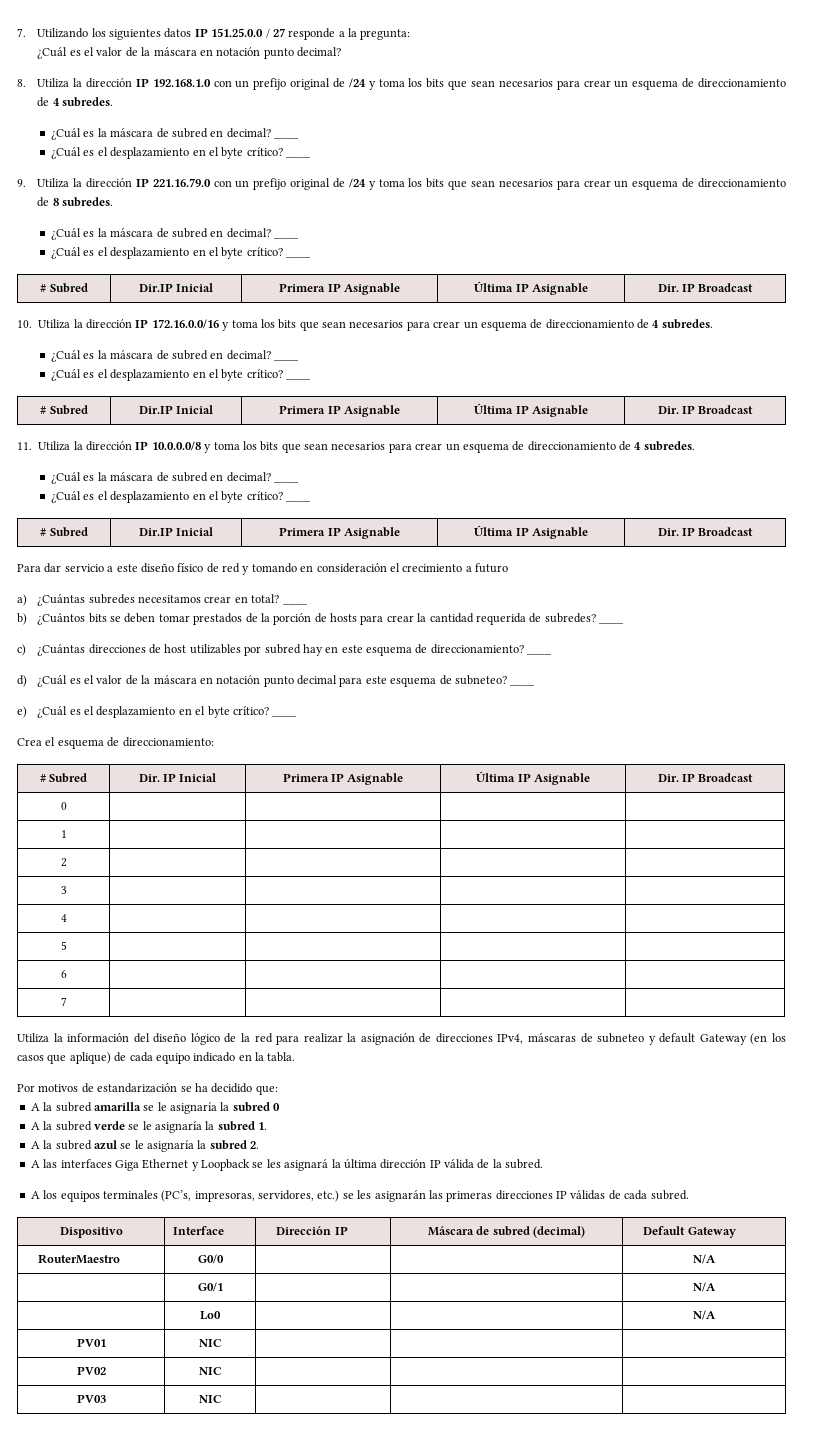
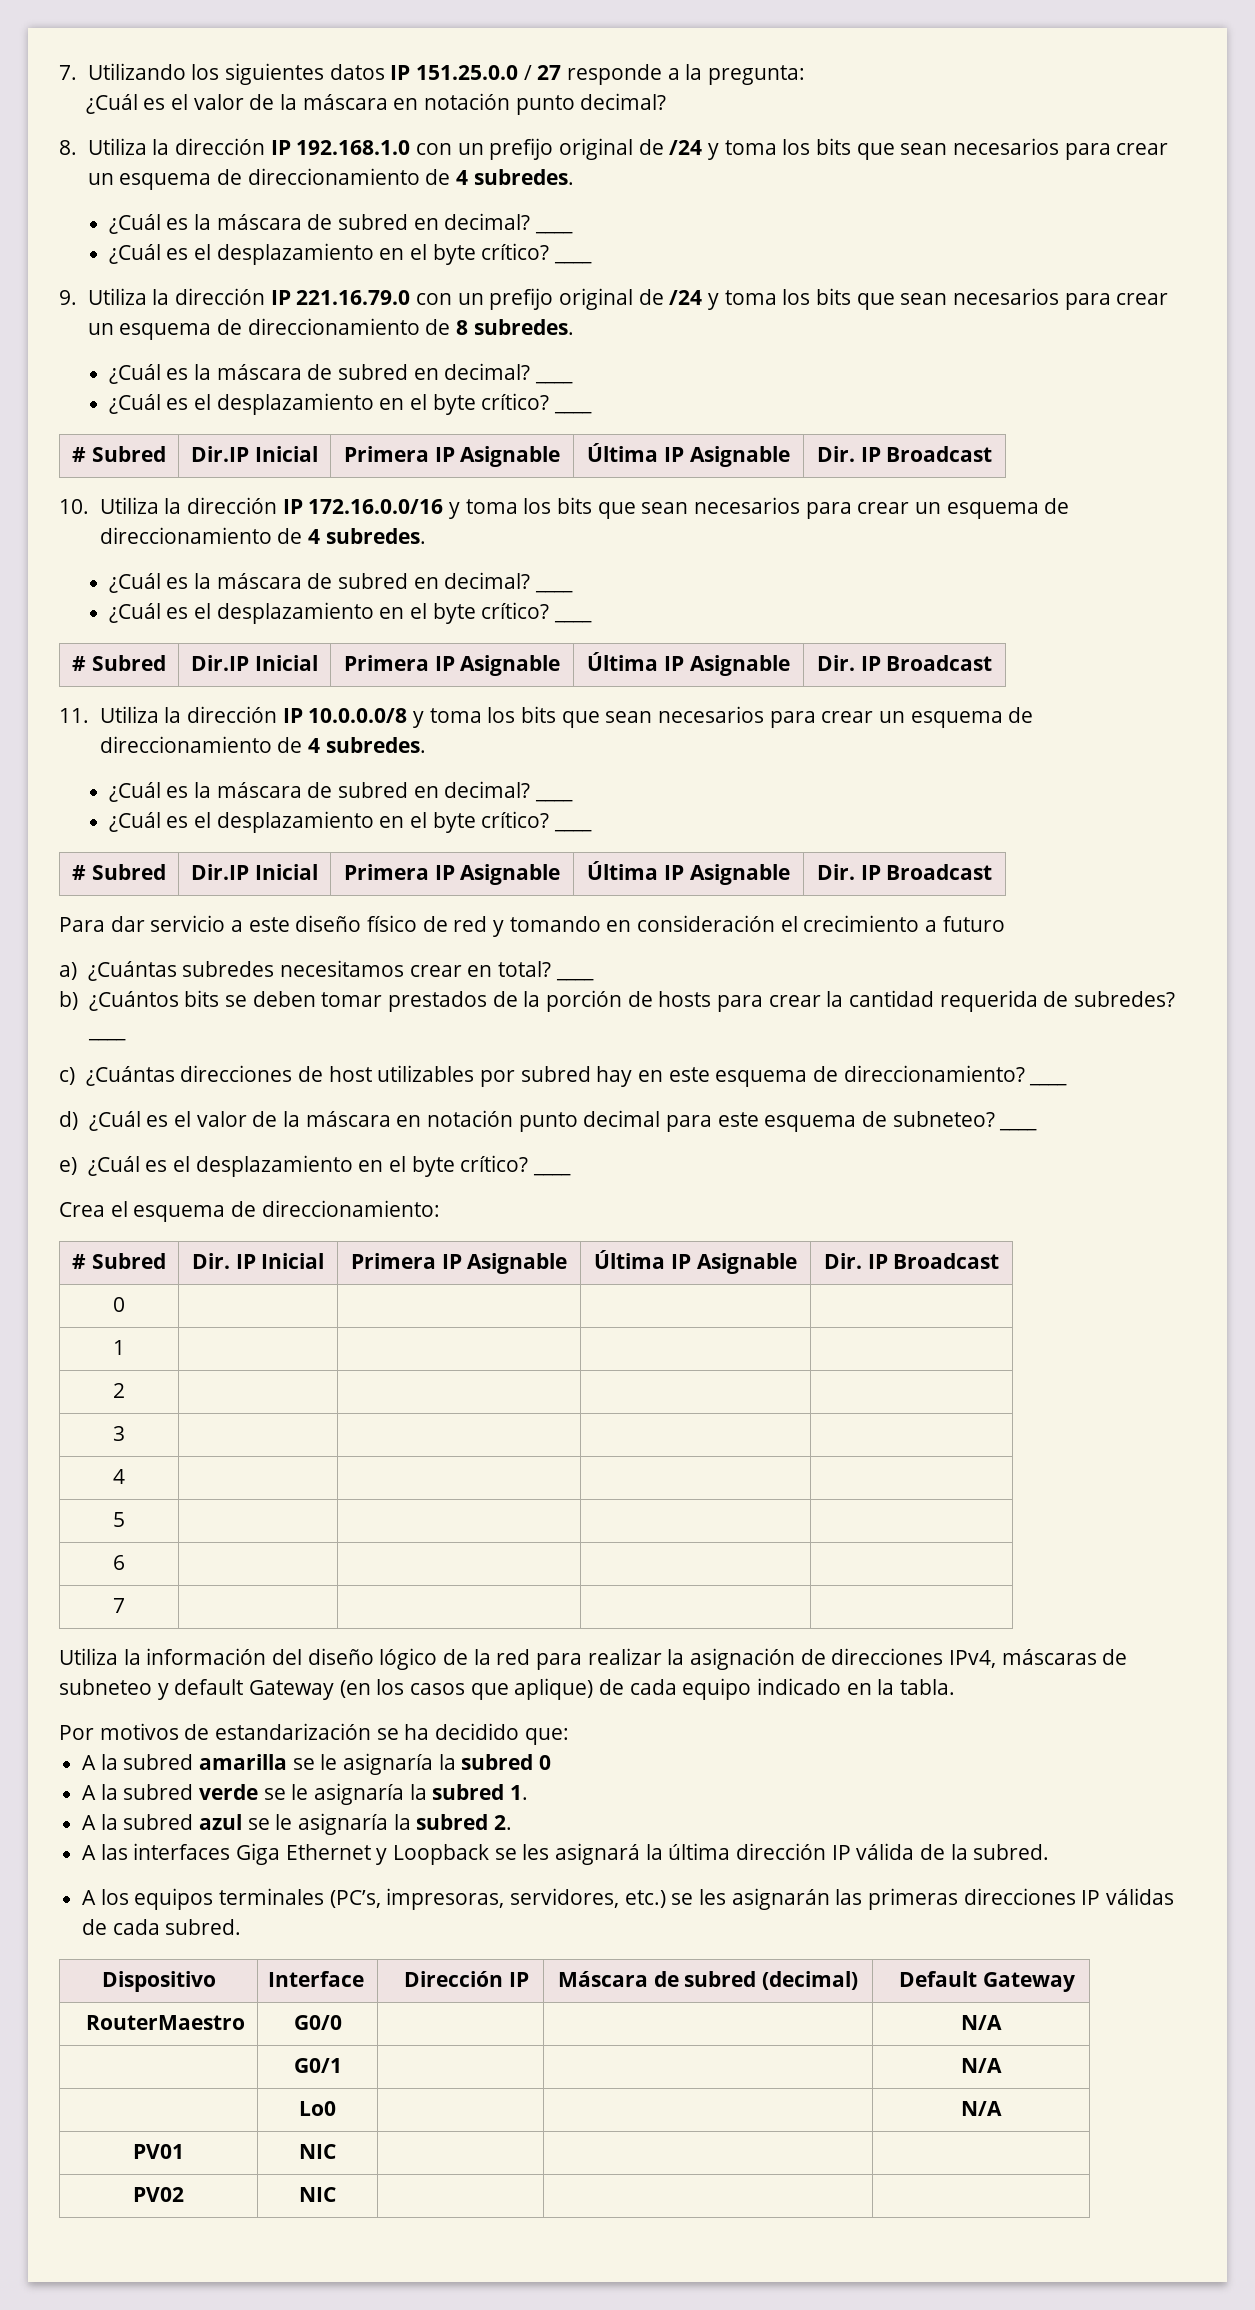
[76,1394,106,1403] [198,1395,222,1403] // PV03 | NIC | | | -> (336, 2194) none

